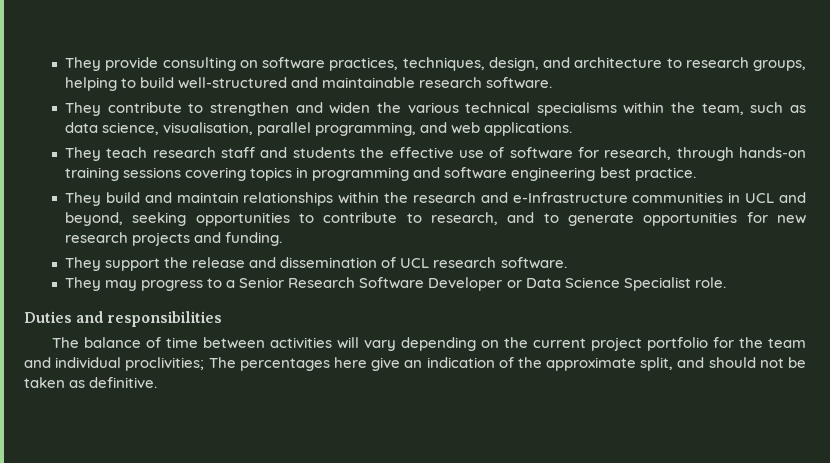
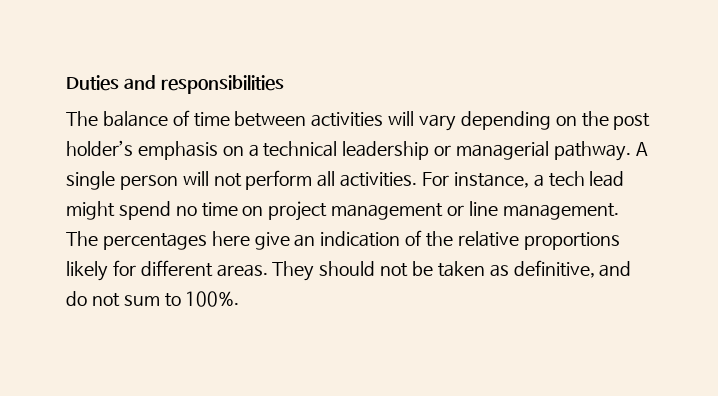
[65,57,807,71] [65,77,553,91] [65,102,807,116] [65,122,573,136] [65,147,806,161] [65,167,696,181] [65,192,806,206] [65,212,807,226] [65,232,283,246] [65,257,567,271] [65,277,726,291] They provide consulting on software practices, techniques, design, and architecture to research groups, helping to build well-structured and maintainable research software. // They contribute to strengthen and widen the various technical specialisms within the team, such as data science, visualisation, parallel programming, and web applications. // They teach research staff and students the effective use of software for research, through hands-on training sessions covering topics in programming and software engineering best practice. // They build and maintain relationships within the research and e-Infrastructure communities in UCL and beyond, seeking opportunities to contribute to research, and to generate opportunities for new research projects and funding. // They support the release and dissemination of UCL research software. // They may progress to a Senior Research Software Developer or Data Science Specialist role. // -> (66, 83) none
[532,337,806,351] [24,357,205,371] current project portfolio for the team and individual proclivities; -> [613,113,651,130] [66,140,648,161] [66,170,625,190] [66,201,619,221] post holder’s emphasis on a technical leadership or managerial pathway. A single person will not perform all activities. For instance, a tech lead might spend no time on project management or line management.
[546,357,705,371] approximate split, and -> [457,231,620,250] [66,260,315,281] relative proportions likely for different areas. They
[89,377,158,388] definitive. -> [513,260,632,278] [66,291,240,307] definitive, and do not sum to 100%.

